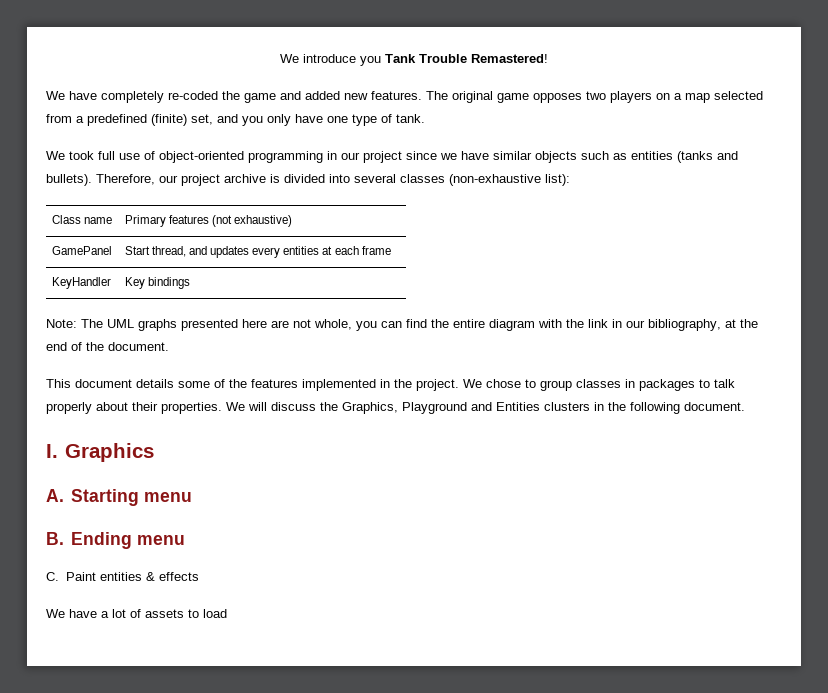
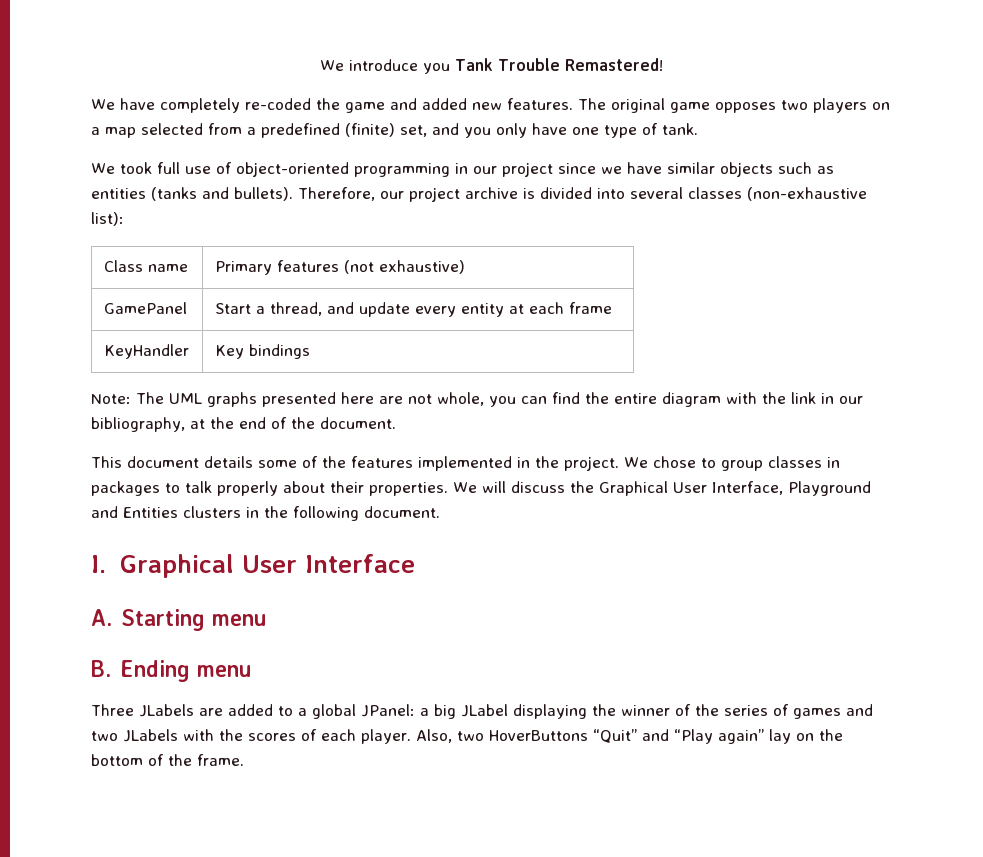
(150, 250) none -> [255,306,265,314] a
[210,246,320,258] updates every entities -> [358,302,504,317] update every entity
[342,402,398,414] Graphics, -> [599,481,783,496] Graphical User Interface,
[65,443,155,462] Graphics -> [119,554,415,578] Graphical User Interface
[46,572,199,581] [46,609,227,618] C. Paint entities & effects // We have a lot of assets to load -> [91,704,873,719] [91,729,843,744] [91,754,244,766] Three JLabels are added to a global JPanel: a big JLabel displaying the winner of the series of games and two JLabels with the scores of each player. Also, two HoverButtons “Quit” and “Play again” lay on the bottom of the frame.

